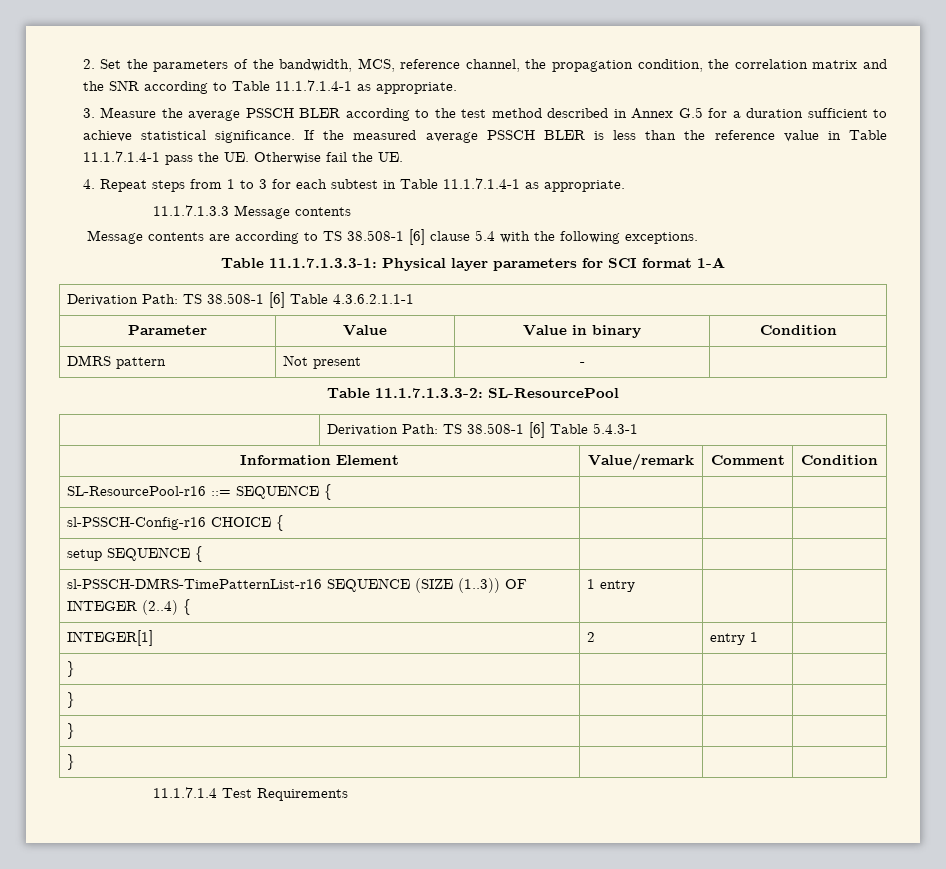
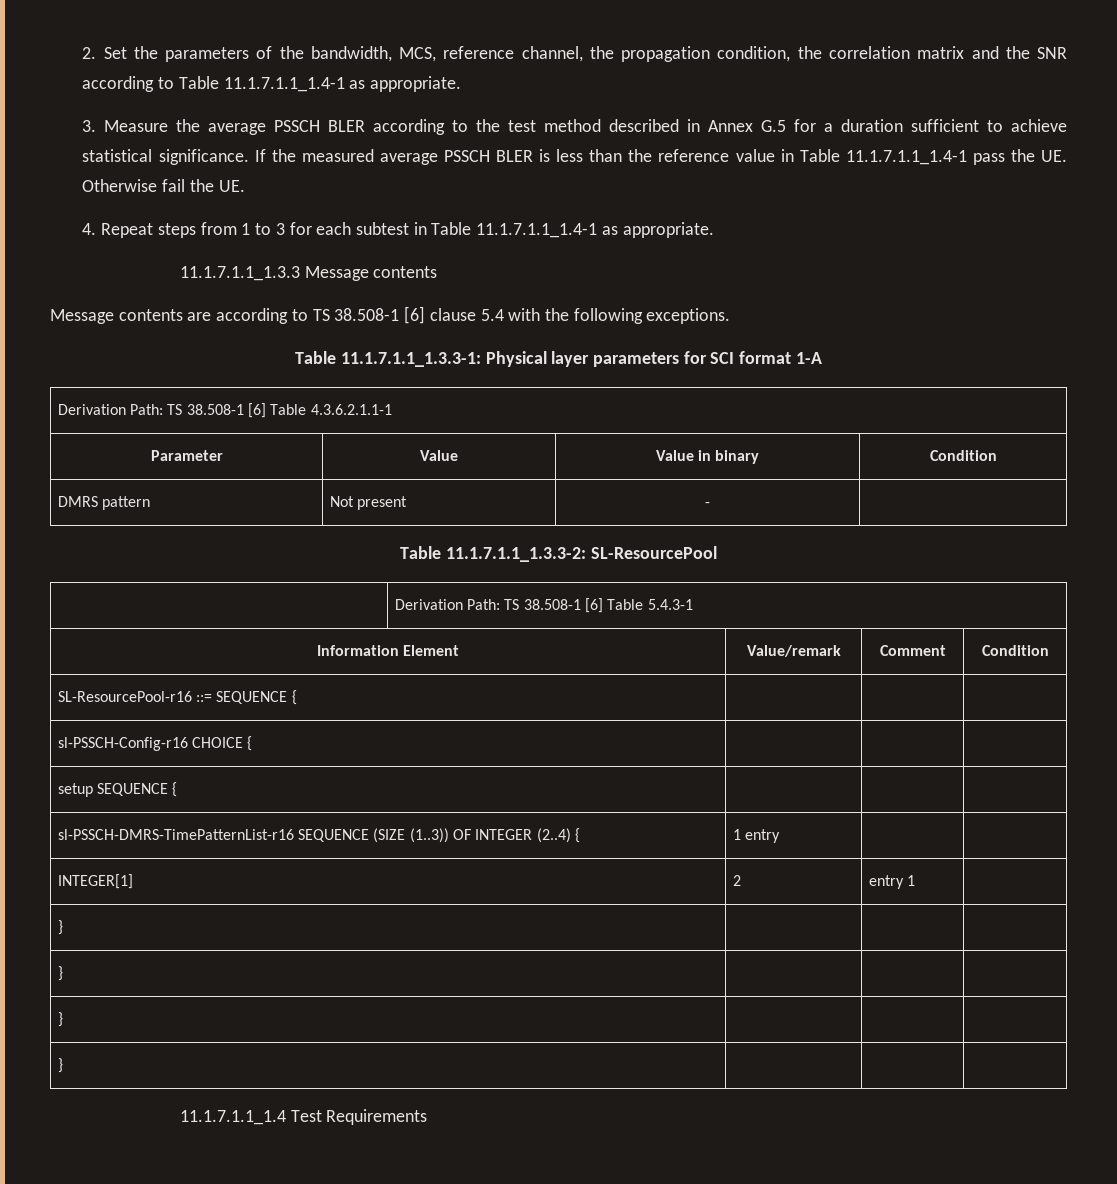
[274,80,352,91] 11.1.7.1.4-1 -> [223,77,345,92] 11.1.7.1.1_1.4-1
[82,151,160,162] 11.1.7.1.4-1 -> [845,150,967,165] 11.1.7.1.1_1.4-1
[442,178,625,192] [153,205,230,216] 11.1.7.1.4-1 as appropriate. // 11.1.7.1.3.3 -> [476,222,714,238] [179,266,300,281] 11.1.7.1.1_1.4-1 as appropriate. // 11.1.7.1.1_1.3.3
[269,258,377,268] 11.1.7.1.3.3-1: -> [340,352,481,367] 11.1.7.1.1_1.3.3-1:
[375,388,483,398] 11.1.7.1.3.3-2: -> [446,547,586,562] 11.1.7.1.1_1.3.3-2:
[153,787,218,798] 11.1.7.1.4 -> [179,1110,286,1125] 11.1.7.1.1_1.4

